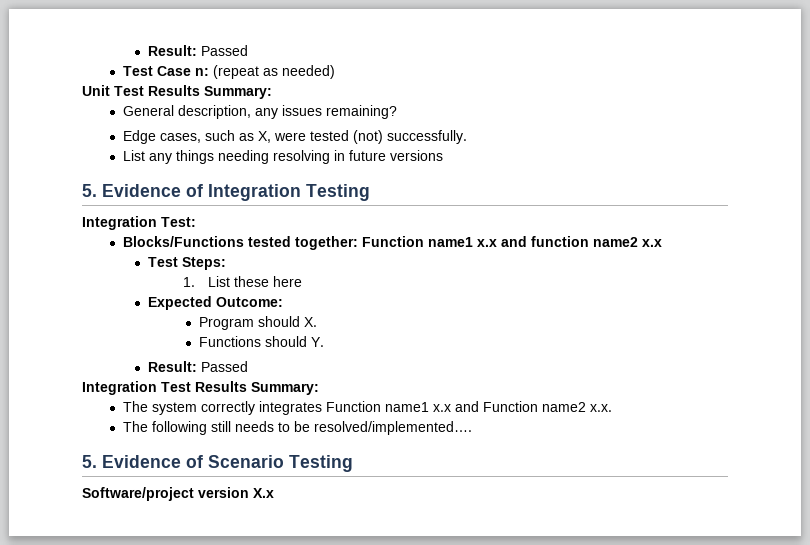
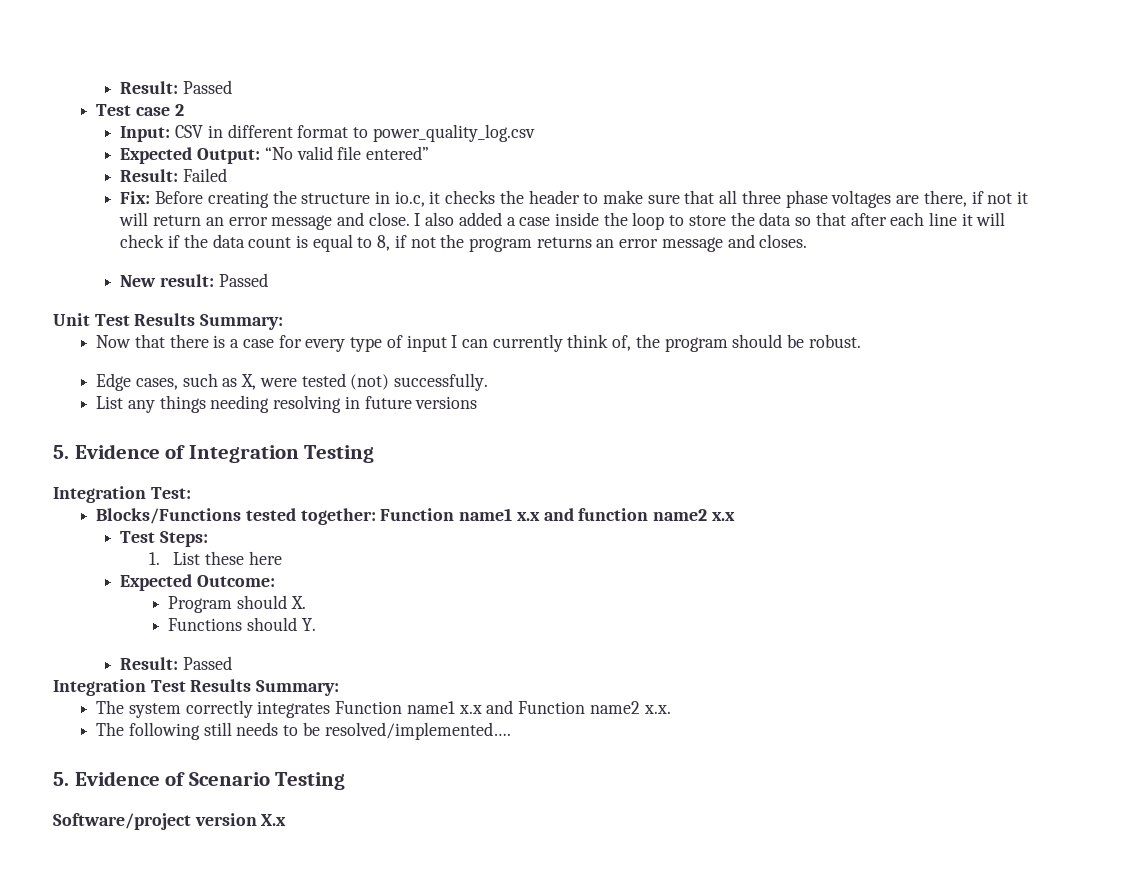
[156,65,335,79] [82,85,272,99] [122,105,397,119] Case n: (repeat as needed) // Unit Test Results Summary: // General description, any issues remaining? -> [136,104,184,116] [120,124,535,142] [120,146,429,164] [120,168,228,182] [120,190,1029,208] [119,212,1006,230] [120,234,808,252] [120,273,268,287] [53,313,284,330] [96,334,861,352] case 2 // Input: CSV in different format to power_quality_log.csv // Expected Output: “No valid file entered” // Result: Failed // Fix: Before creating the structure in io.c, it checks the header to make sure that all three phase voltages are there, if not it will return an error message and close. I also added a case inside the loop to store the data so that after each line it will check if the data count is equal to 8, if not the program returns an error message and closes. // New result: Passed // Unit Test Results Summary: // Now that there is a case for every type of input I can currently think of, the program should be robust.

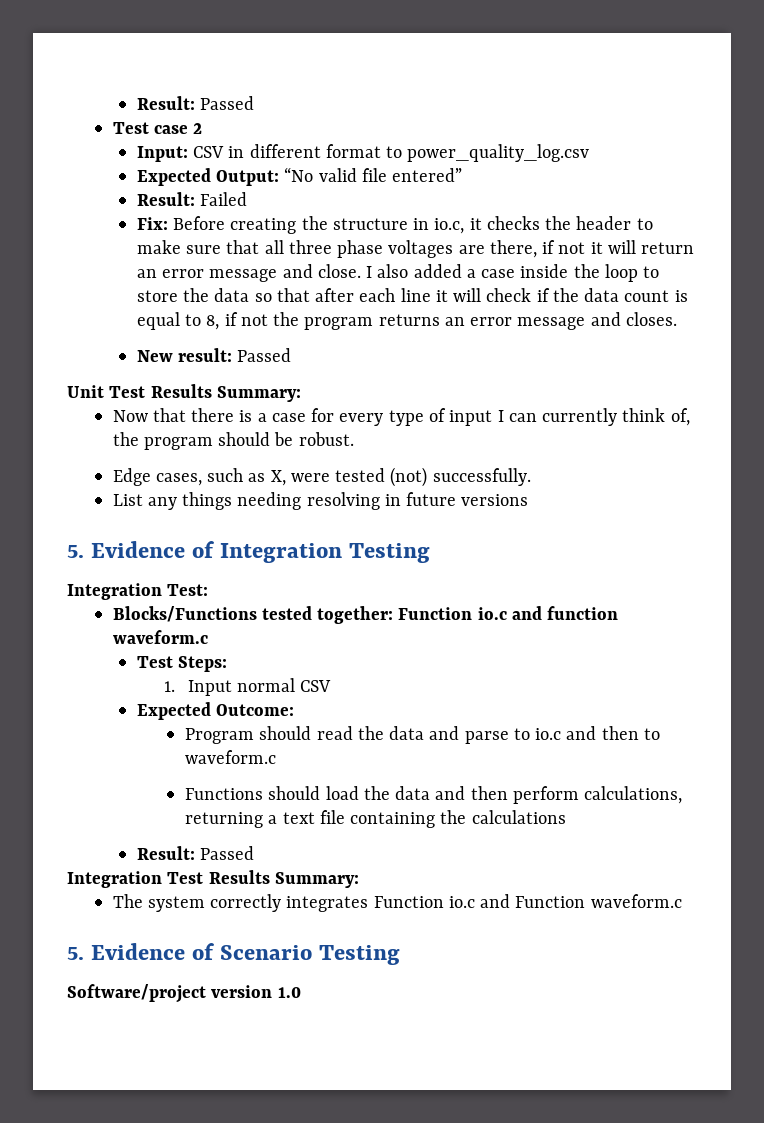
[459,508,735,521] name1 x.x and function name2 x.x -> [477,606,619,620] [112,630,208,644] io.c and function waveform.c
[173,551,282,565] List these here -> [187,678,332,696] Input normal CSV
[290,596,306,609] [168,617,316,631] X. // Functions should Y. -> [316,726,660,744] [184,750,276,764] [184,786,683,804] [184,810,566,828] read the data and parse to io.c and then to waveform.c // Functions should load the data and then perform calculations, returning a text file containing the calculations
[406,700,671,714] [96,722,511,740] name1 x.x and Function name2 x.x. // The following still needs to be resolved/implemented…. -> [448,894,682,908] io.c and Function waveform.c
[261,814,287,826] X.x -> [277,987,301,998] 1.0

